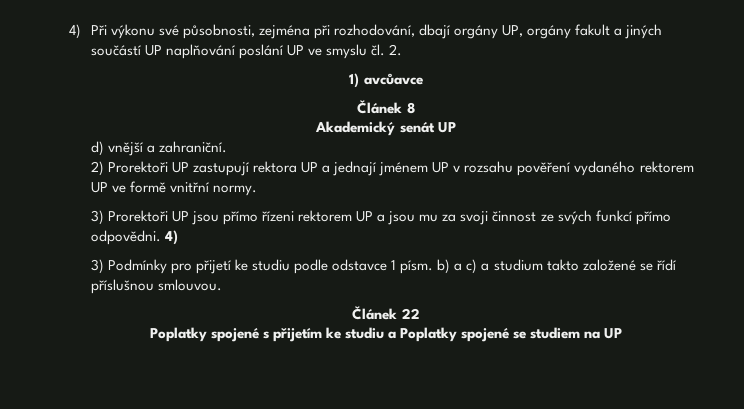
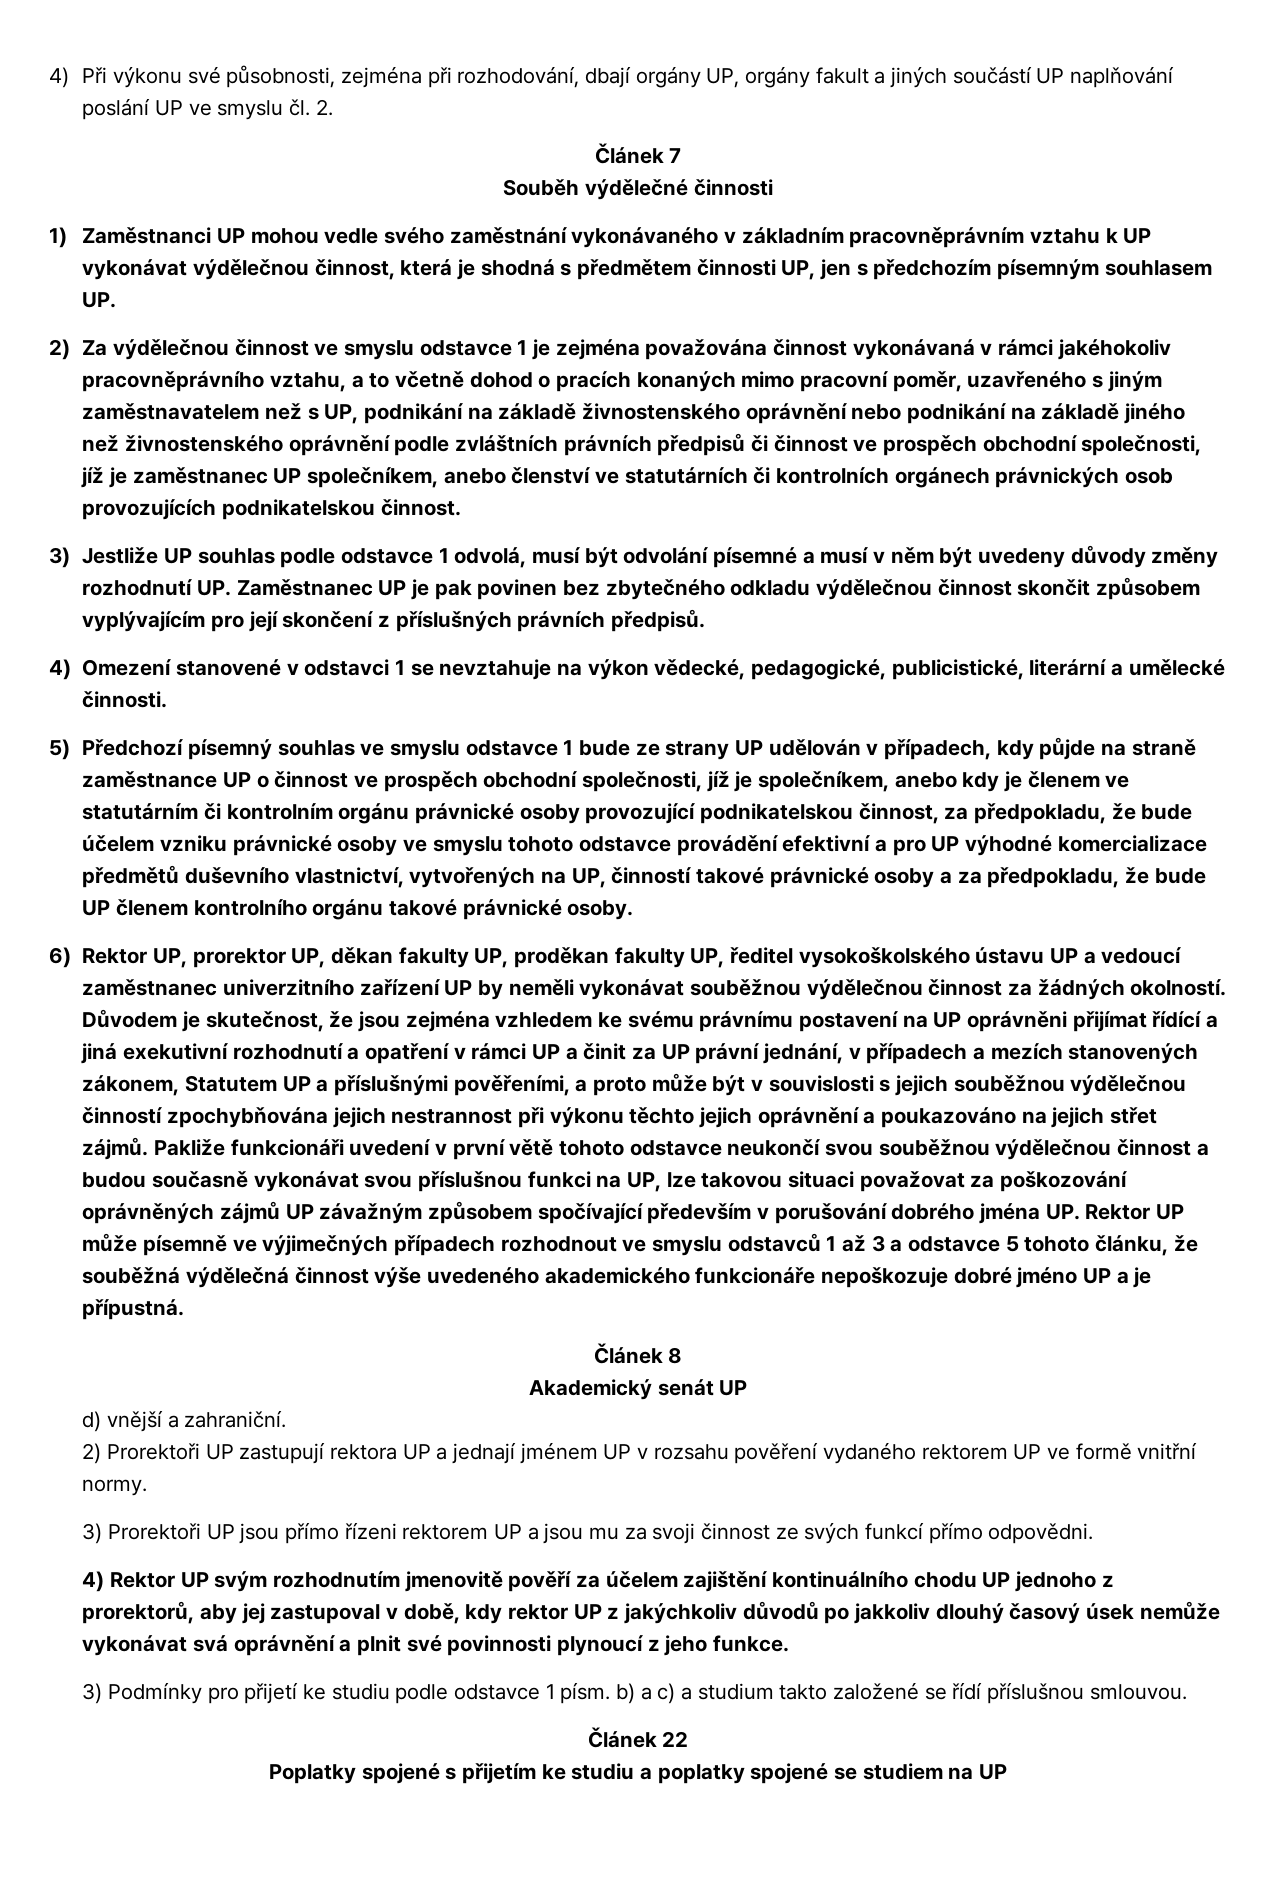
[349,73,423,88] 1) avcůavce -> [594,143,682,164] [503,179,773,200] [49,227,1152,248] [82,259,1212,280] [82,292,117,308] [49,339,1171,360] [82,371,1162,392] [82,403,1186,424] [82,433,1202,456] [81,467,1174,488] [82,499,461,520] [49,545,1219,568] [82,577,1201,600] [82,609,706,632] [49,659,1225,680] [82,691,168,708] [49,737,1196,760] [82,771,1130,792] [82,803,1193,824] [82,835,1207,856] [82,865,1206,888] [82,899,634,920] [49,947,1182,968] [82,979,1227,1000] [82,1009,1219,1032] [81,1043,1199,1064] [82,1073,1187,1096] [82,1107,1158,1128] [82,1137,1209,1160] [82,1171,1128,1192] [82,1201,1185,1224] [82,1233,1198,1256] [82,1267,1152,1288] [82,1299,185,1320] Článek 7 // Souběh výdělečné činnosti // 1) Zaměstnanci UP mohou vedle svého zaměstnání vykonávaného v základním pracovněprávním vztahu k UP vykonávat výdělečnou činnost, která je shodná s předmětem činnosti UP, jen s předchozím písemným souhlasem UP. // 2) Za výdělečnou činnost ve smyslu odstavce 1 je zejména považována činnost vykonávaná v rámci jakéhokoliv pracovněprávního vztahu, a to včetně dohod o pracích konaných mimo pracovní poměr, uzavřeného s jiným zaměstnavatelem než s UP, podnikání na základě živnostenského oprávnění nebo podnikání na základě jiného než živnostenského oprávnění podle zvláštních právních předpisů či činnost ve prospěch obchodní společnosti, jíž je zaměstnanec UP společníkem, anebo členství ve statutárních či kontrolních orgánech právnických osob provozujících podnikatelskou činnost. // 3) Jestliže UP souhlas podle odstavce 1 odvolá, musí být odvolání písemné a musí v něm být uvedeny důvody změny rozhodnutí UP. Zaměstnanec UP je pak povinen bez zbytečného odkladu výdělečnou činnost skončit způsobem vyplývajícím pro její skončení z příslušných právních předpisů. // 4) Omezení stanovené v odstavci 1 se nevztahuje na výkon vědecké, pedagogické, publicistické, literární a umělecké činnosti. // 5) Předchozí písemný souhlas ve smyslu odstavce 1 bude ze strany UP udělován v případech, kdy půjde na straně zaměstnance UP o činnost ve prospěch obchodní společnosti, jíž je společníkem, anebo kdy je členem ve statutárním či kontrolním orgánu právnické osoby provozující podnikatelskou činnost, za předpokladu, že bude účelem vzniku právnické osoby ve smyslu tohoto odstavce provádění efektivní a pro UP výhodné komercializace předmětů duševního vlastnictví, vytvořených na UP, činností takové právnické osoby a za předpokladu, že bude UP členem kontrolního orgánu takové právnické osoby. // 6) Rektor UP, prorektor UP, děkan fakulty UP, proděkan fakulty UP, ředitel vysokoškolského ústavu UP a vedoucí zaměstnanec univerzitního zařízení UP by neměli vykonávat souběžnou výdělečnou činnost za žádných okolností. Důvodem je skutečnost, že jsou zejména vzhledem ke svému právnímu postavení na UP oprávněni přijímat řídící a jiná exekutivní rozhodnutí a opatření v rámci UP a činit za UP právní jednání, v případech a mezích stanovených zákonem, Statutem UP a příslušnými pověřeními, a proto může být v souvislosti s jejich souběžnou výdělečnou činností zpochybňována jejich nestrannost při výkonu těchto jejich oprávnění a poukazováno na jejich střet zájmů. Pakliže funkcionáři uvedení v první větě tohoto odstavce neukončí svou souběžnou výdělečnou činnost a budou současně vykonávat svou příslušnou funkci na UP, lze takovou situaci považovat za poškozování oprávněných zájmů UP závažným způsobem spočívající především v porušování dobrého jména UP. Rektor UP může písemně ve výjimečných případech rozhodnout ve smyslu odstavců 1 až 3 a odstavce 5 tohoto článku, že souběžná výdělečná činnost výše uvedeného akademického funkcionáře nepoškozuje dobré jméno UP a je přípustná.
[164,230,178,245] 4) -> [82,1571,1114,1592] [82,1601,1220,1624] [82,1635,790,1656] // 4) Rektor UP svým rozhodnutím jmenovitě pověří za účelem zajištění kontinuálního chodu UP jednoho z prorektorů, aby jej zastupoval v době, kdy rektor UP z jakýchkoliv důvodů po jakkoliv dlouhý časový úsek nemůže vykonávat svá oprávnění a plnit své povinnosti plynoucí z jeho funkce.
[400,327,458,342] Poplatky -> [657,1764,745,1784] poplatky

